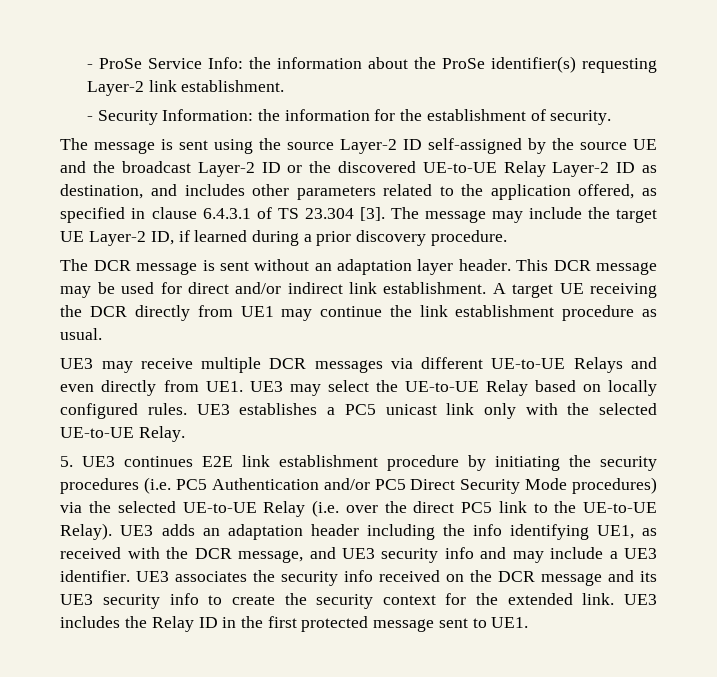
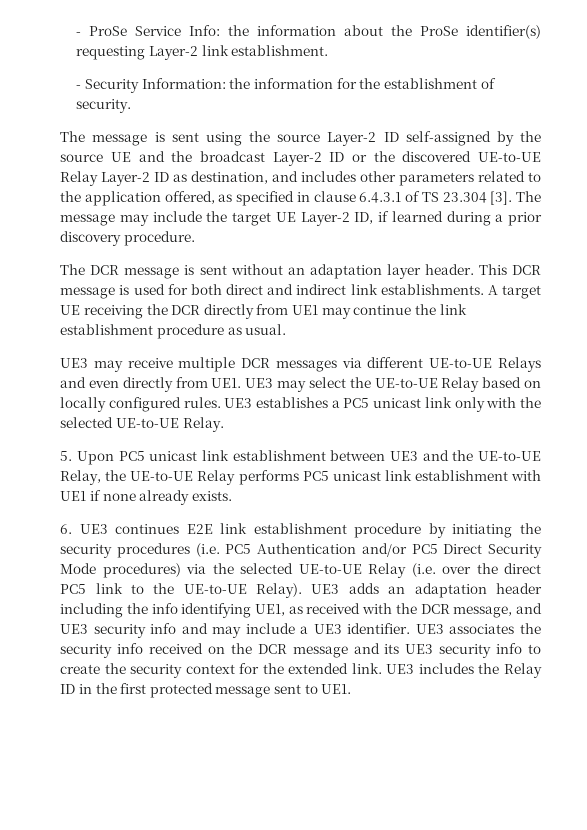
[60,282,282,298] may be used for direct and/or -> [119,284,294,295] is used for both direct and
[383,282,487,294] establishment. -> [380,284,484,295] establishments.
(74, 461) none -> [76,450,541,465] [60,470,541,485] [60,490,232,505] [60,524,73,534] Upon PC5 unicast link establishment between UE3 and the UE-to-UE Relay, the UE-to-UE Relay performs PC5 unicast link establishment with UE1 if none already exists. // 6.

